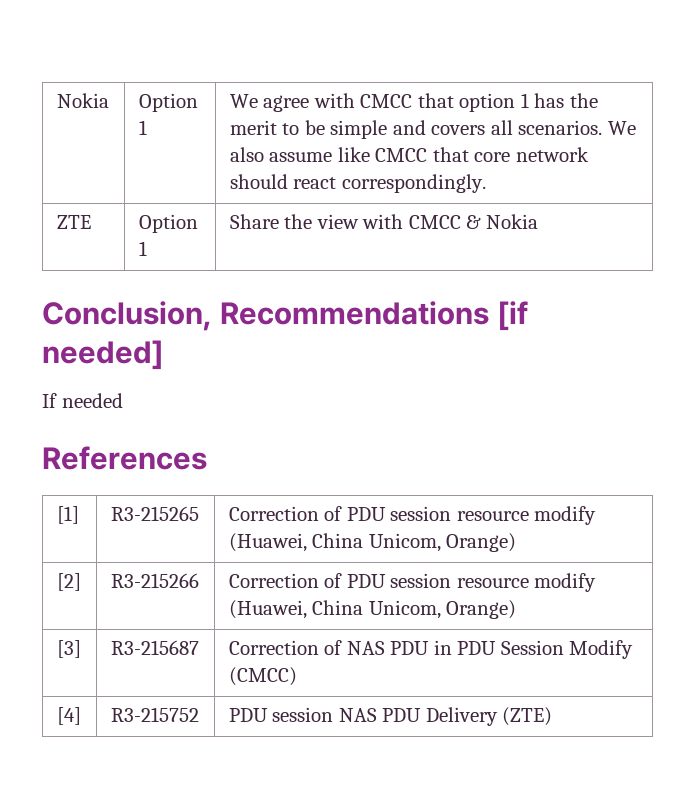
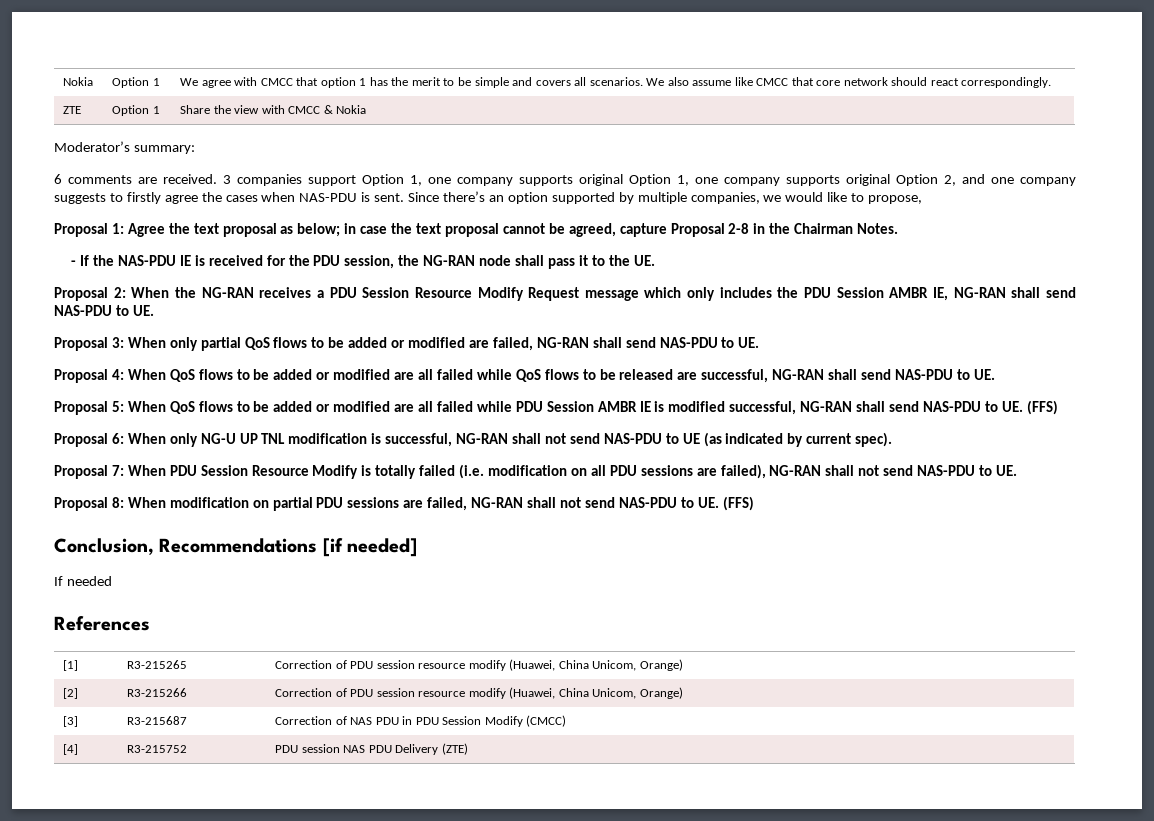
(538, 221) none -> [54,141,195,154] [54,174,1076,186] [54,191,923,204] [54,223,899,237] [71,255,655,269] [54,287,1077,301] [54,305,154,316] [54,337,760,351] [54,369,995,383] [54,400,1058,415] [54,432,893,447] [54,464,1017,479] [54,496,754,511] // Moderator’s summary: // 6 comments are received. 3 companies support Option 1, one company supports original Option 1, one company supports original Option 2, and one company suggests to firstly agree the cases when NAS-PDU is sent. Since there’s an option supported by multiple companies, we would like to propose, // Proposal 1: Agree the text proposal as below; in case the text proposal cannot be agreed, capture Proposal 2-8 in the Chairman Notes. // - If the NAS-PDU IE is received for the PDU session, the NG-RAN node shall pass it to the UE. // Proposal 2: When the NG-RAN receives a PDU Session Resource Modify Request message which only includes the PDU Session AMBR IE, NG-RAN shall send NAS-PDU to UE. // Proposal 3: When only partial QoS flows to be added or modified are failed, NG-RAN shall send NAS-PDU to UE. // Proposal 4: When QoS flows to be added or modified are all failed while QoS flows to be released are successful, NG-RAN shall send NAS-PDU to UE. // Proposal 5: When QoS flows to be added or modified are all failed while PDU Session AMBR IE is modified successful, NG-RAN shall send NAS-PDU to UE. (FFS) // Proposal 6: When only NG-U UP TNL modification is successful, NG-RAN shall not send NAS-PDU to UE (as indicated by current spec). // Proposal 7: When PDU Session Resource Modify is totally failed (i.e. modification on all PDU sessions are failed), NG-RAN shall not send NAS-PDU to UE. // Proposal 8: When modification on partial PDU sessions are failed, NG-RAN shall not send NAS-PDU to UE. (FFS)

